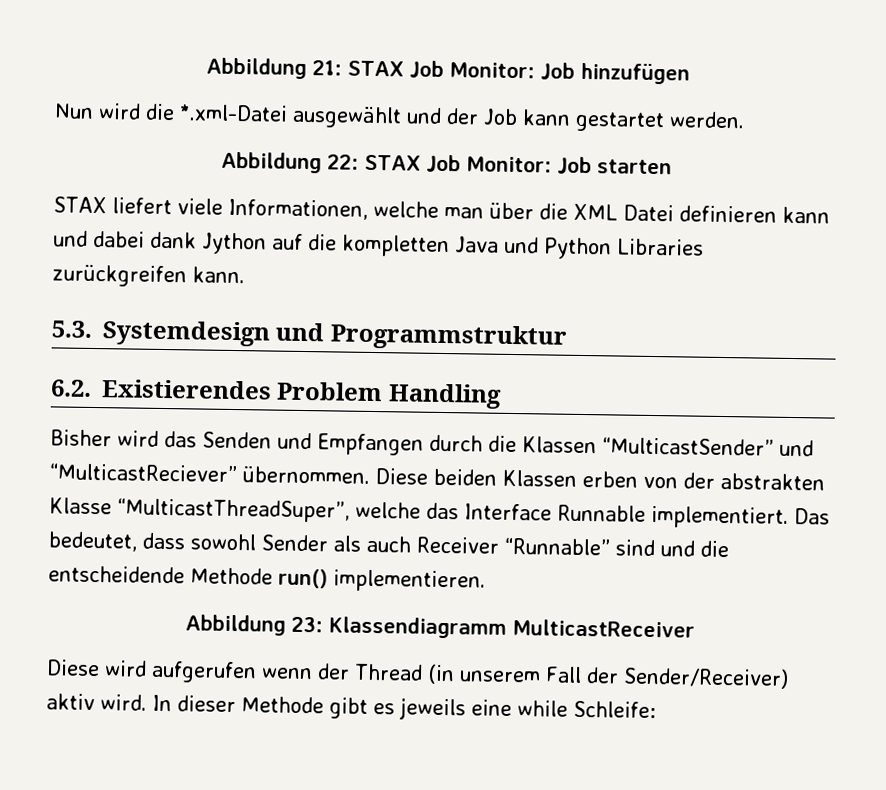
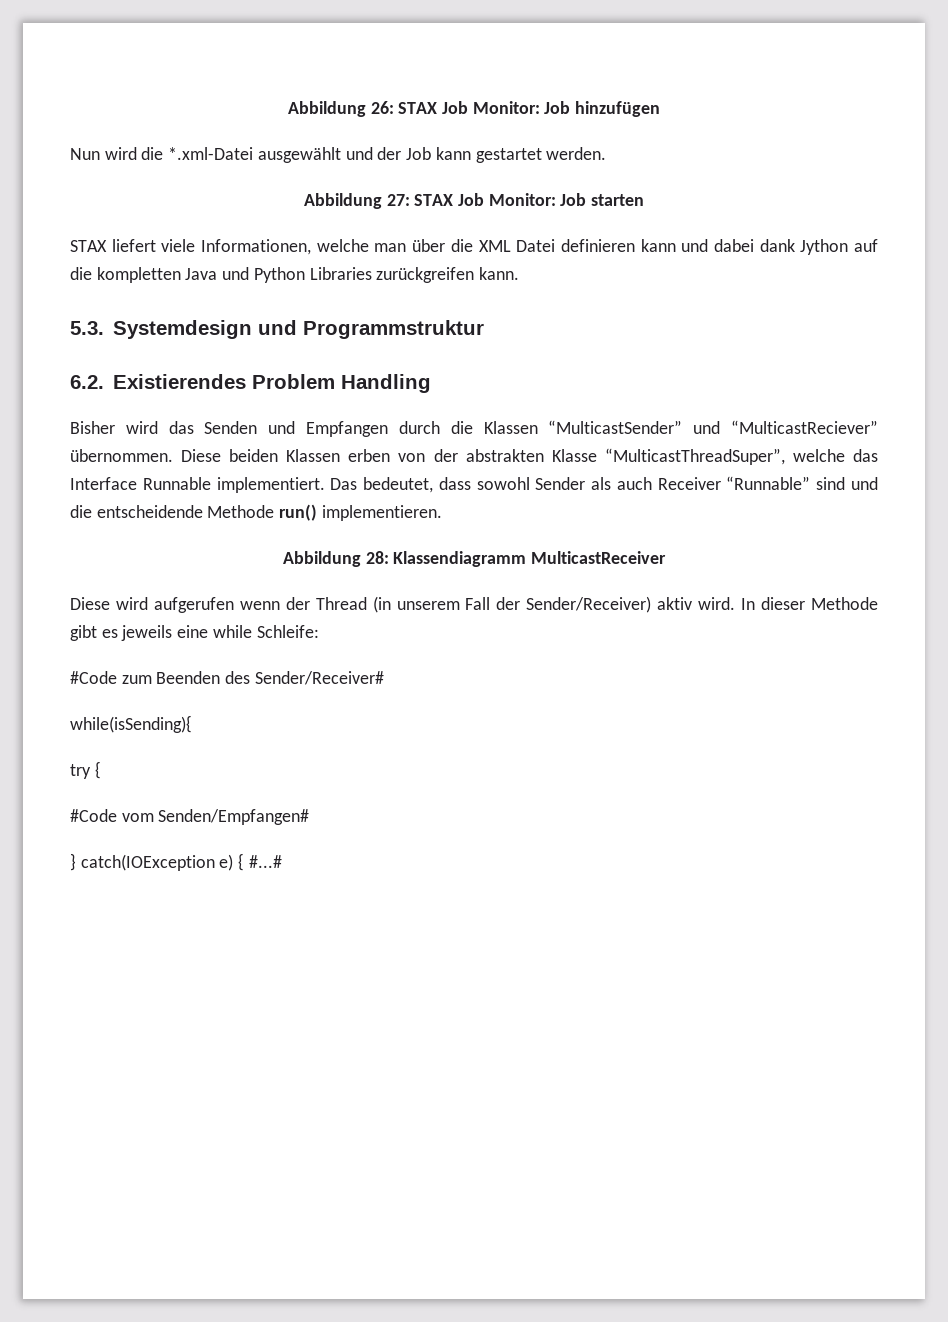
[205,57,342,80] Abbildung 21: -> [287,101,394,117] Abbildung 26:
[327,154,360,170] 22: -> [386,194,410,206] 27:
[290,616,323,633] 23: -> [365,551,389,564] 28:
(656, 709) none -> [70,671,384,685] [70,715,192,733] [70,761,101,779] [70,809,310,825] [70,853,282,871] // #Code zum Beenden des Sender/Receiver# // while(isSending){ // try { // #Code vom Senden/Empfangen# // } catch(IOException e) { #...#

